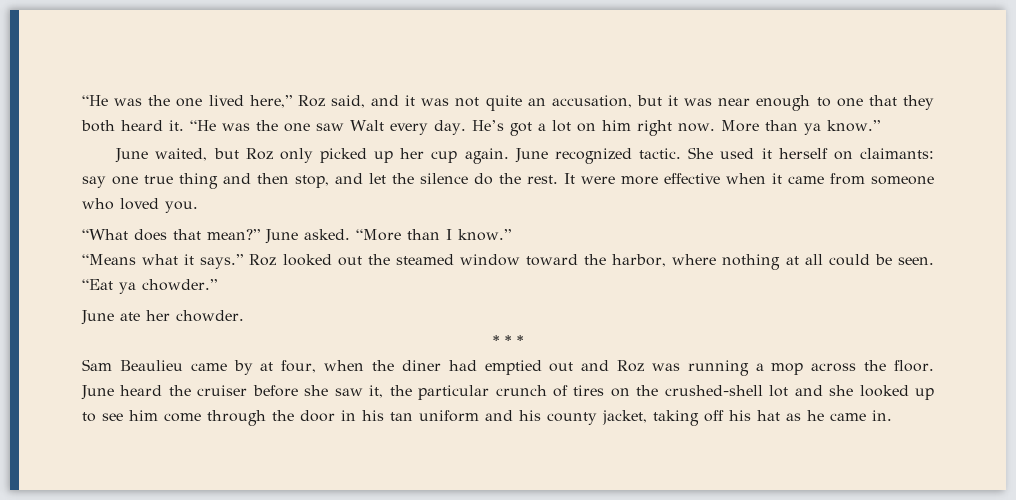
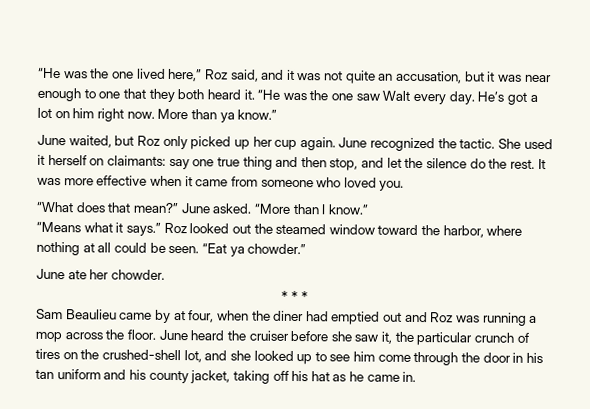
(632, 156) none -> [437,138,457,149] the
[581,176,615,184] were -> [37,177,61,186] was
[769,385,789,397] lot -> [183,350,202,363] lot,

